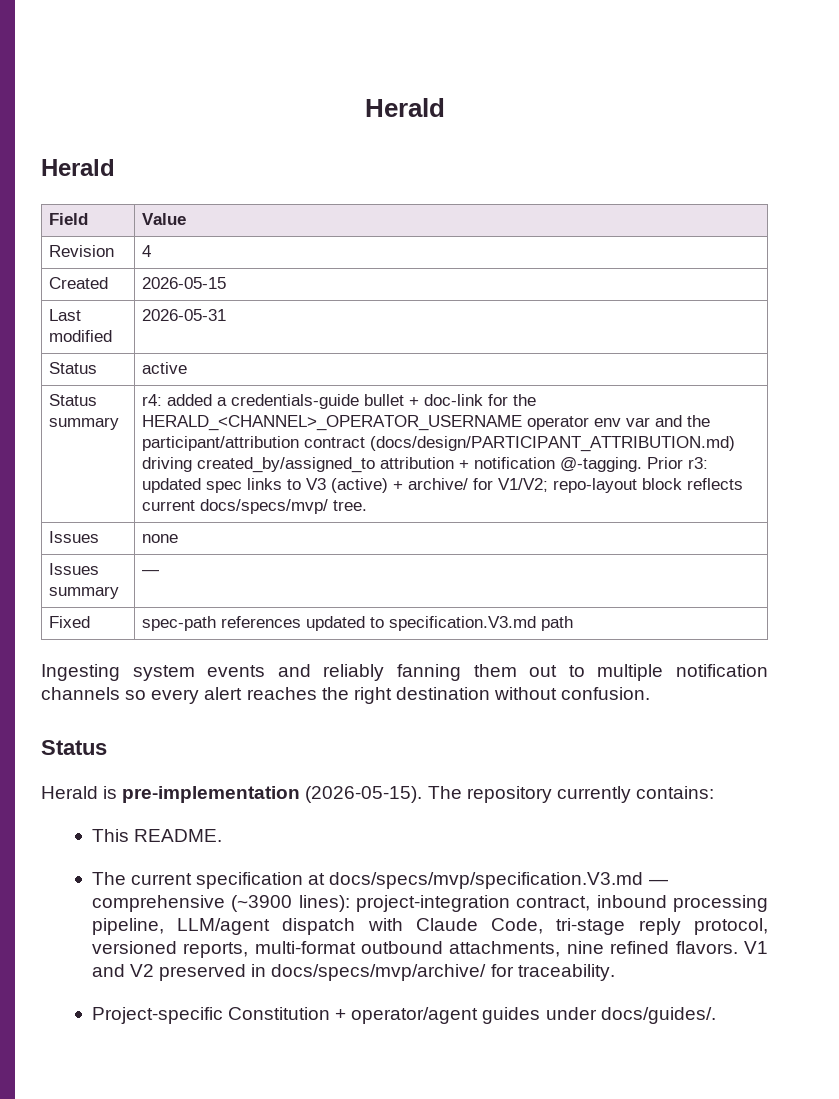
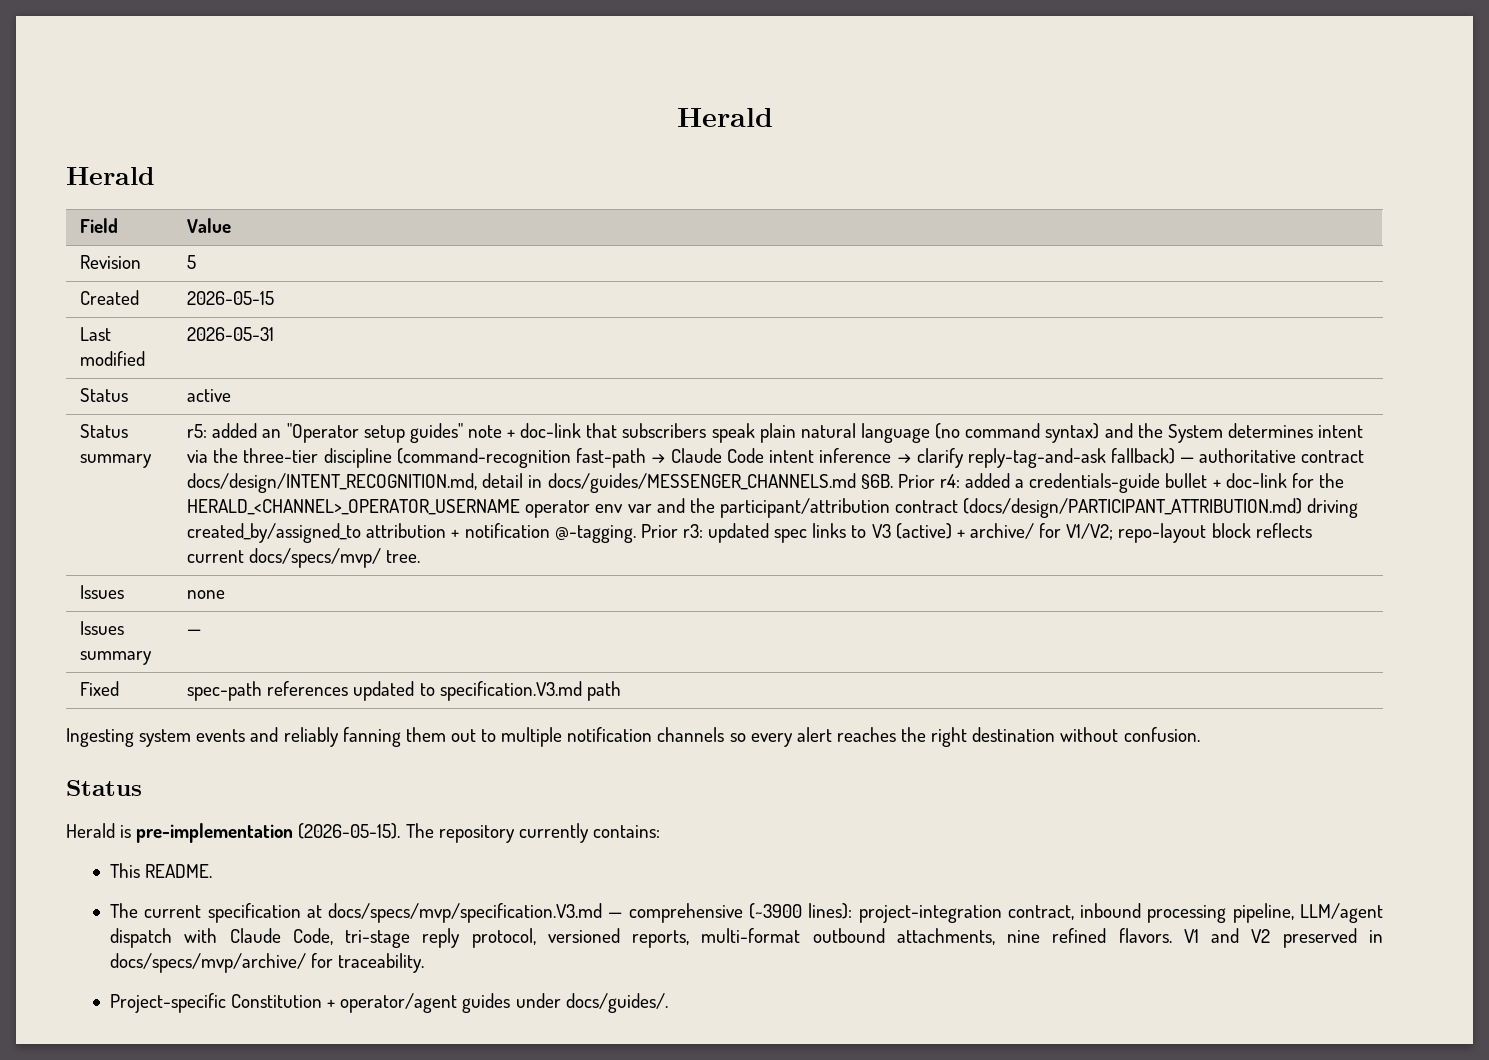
[141,245,151,257] 4 -> [187,255,197,269] 5
(119, 423) none -> [187,423,1364,443] [187,448,1365,468] [187,473,935,493] r5: added an "Operator setup guides" note + doc-link that subscribers speak plain natural language (no command syntax) and the System determines intent via the three-tier discipline (command-recognition fast-path → Claude Code intent inference → clarify reply-tag-and-ask fallback) — authoritative contract docs/design/INTENT_RECOGNITION.md, detail in docs/guides/MESSENGER_CHANNELS.md §6B. Prior

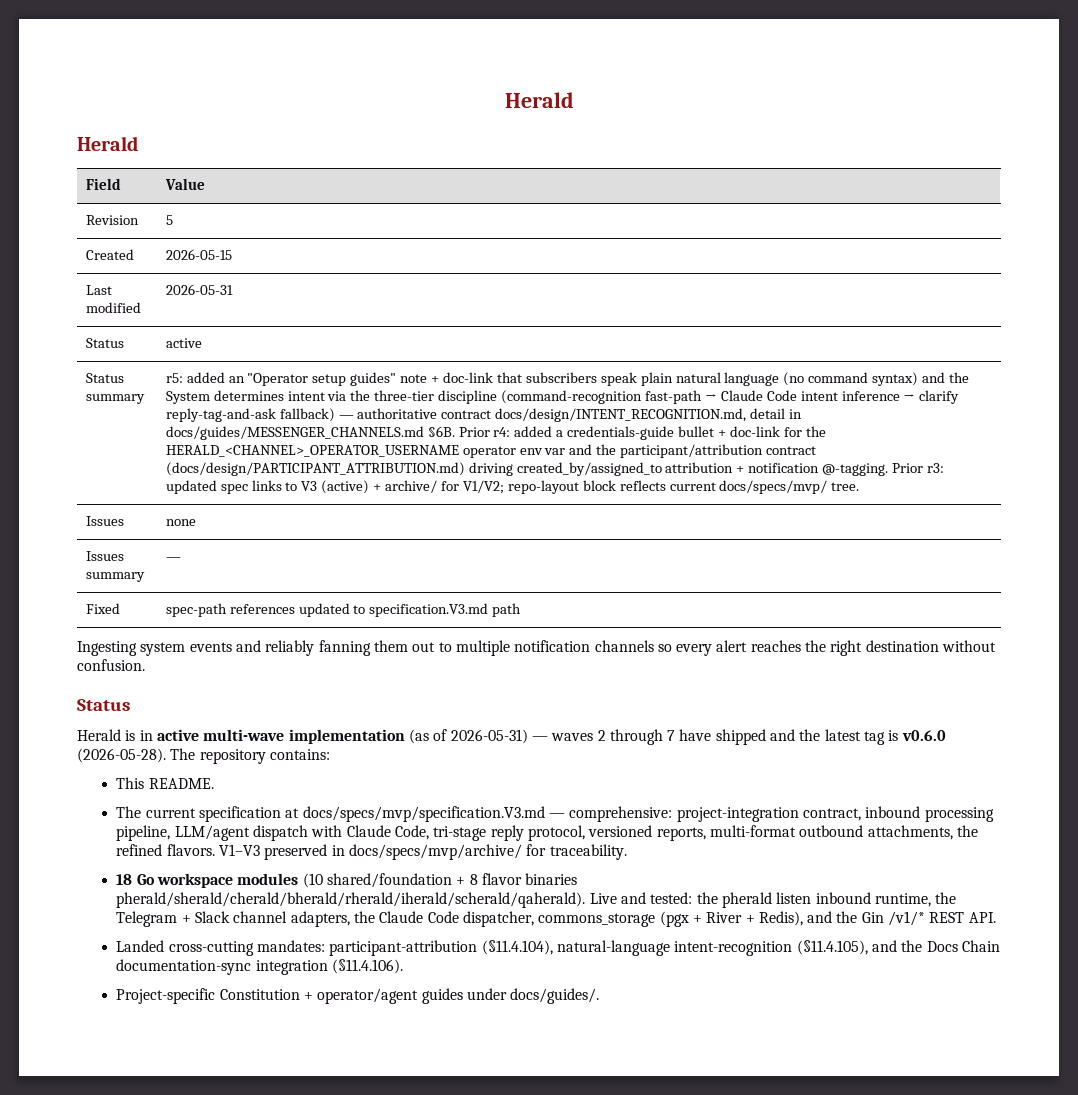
[136,823,401,843] pre-implementation (2026-05-15). -> [139,729,946,745] [77,748,166,763] in active multi-wave implementation (as of 2026-05-31) — waves 2 through 7 have shipped and the latest tag is v0.6.0 (2026-05-28).
[518,823,589,843] currently -> (266, 756) none
[628,903,853,923] comprehensive (~3900 lines): -> [569,806,673,822] comprehensive:
[1007,930,1041,943] nine -> [956,825,978,837] the
[1183,928,1271,943] V1 and V2 -> [219,844,261,856] V1–V3
(425, 963) none -> [116,873,578,888] [116,892,957,908] [116,911,996,927] [116,940,1000,956] [116,959,404,975] // 18 Go workspace modules (10 shared/foundation + 8 flavor binaries pherald/sherald/cherald/bherald/rherald/iherald/scherald/qaherald). Live and tested: the pherald listen inbound runtime, the Telegram + Slack channel adapters, the Claude Code dispatcher, commons_storage (pgx + River + Redis), and the Gin /v1/* REST API. // Landed cross-cutting mandates: participant-attribution (§11.4.104), natural-language intent-recognition (§11.4.105), and the Docs Chain documentation-sync integration (§11.4.106).

